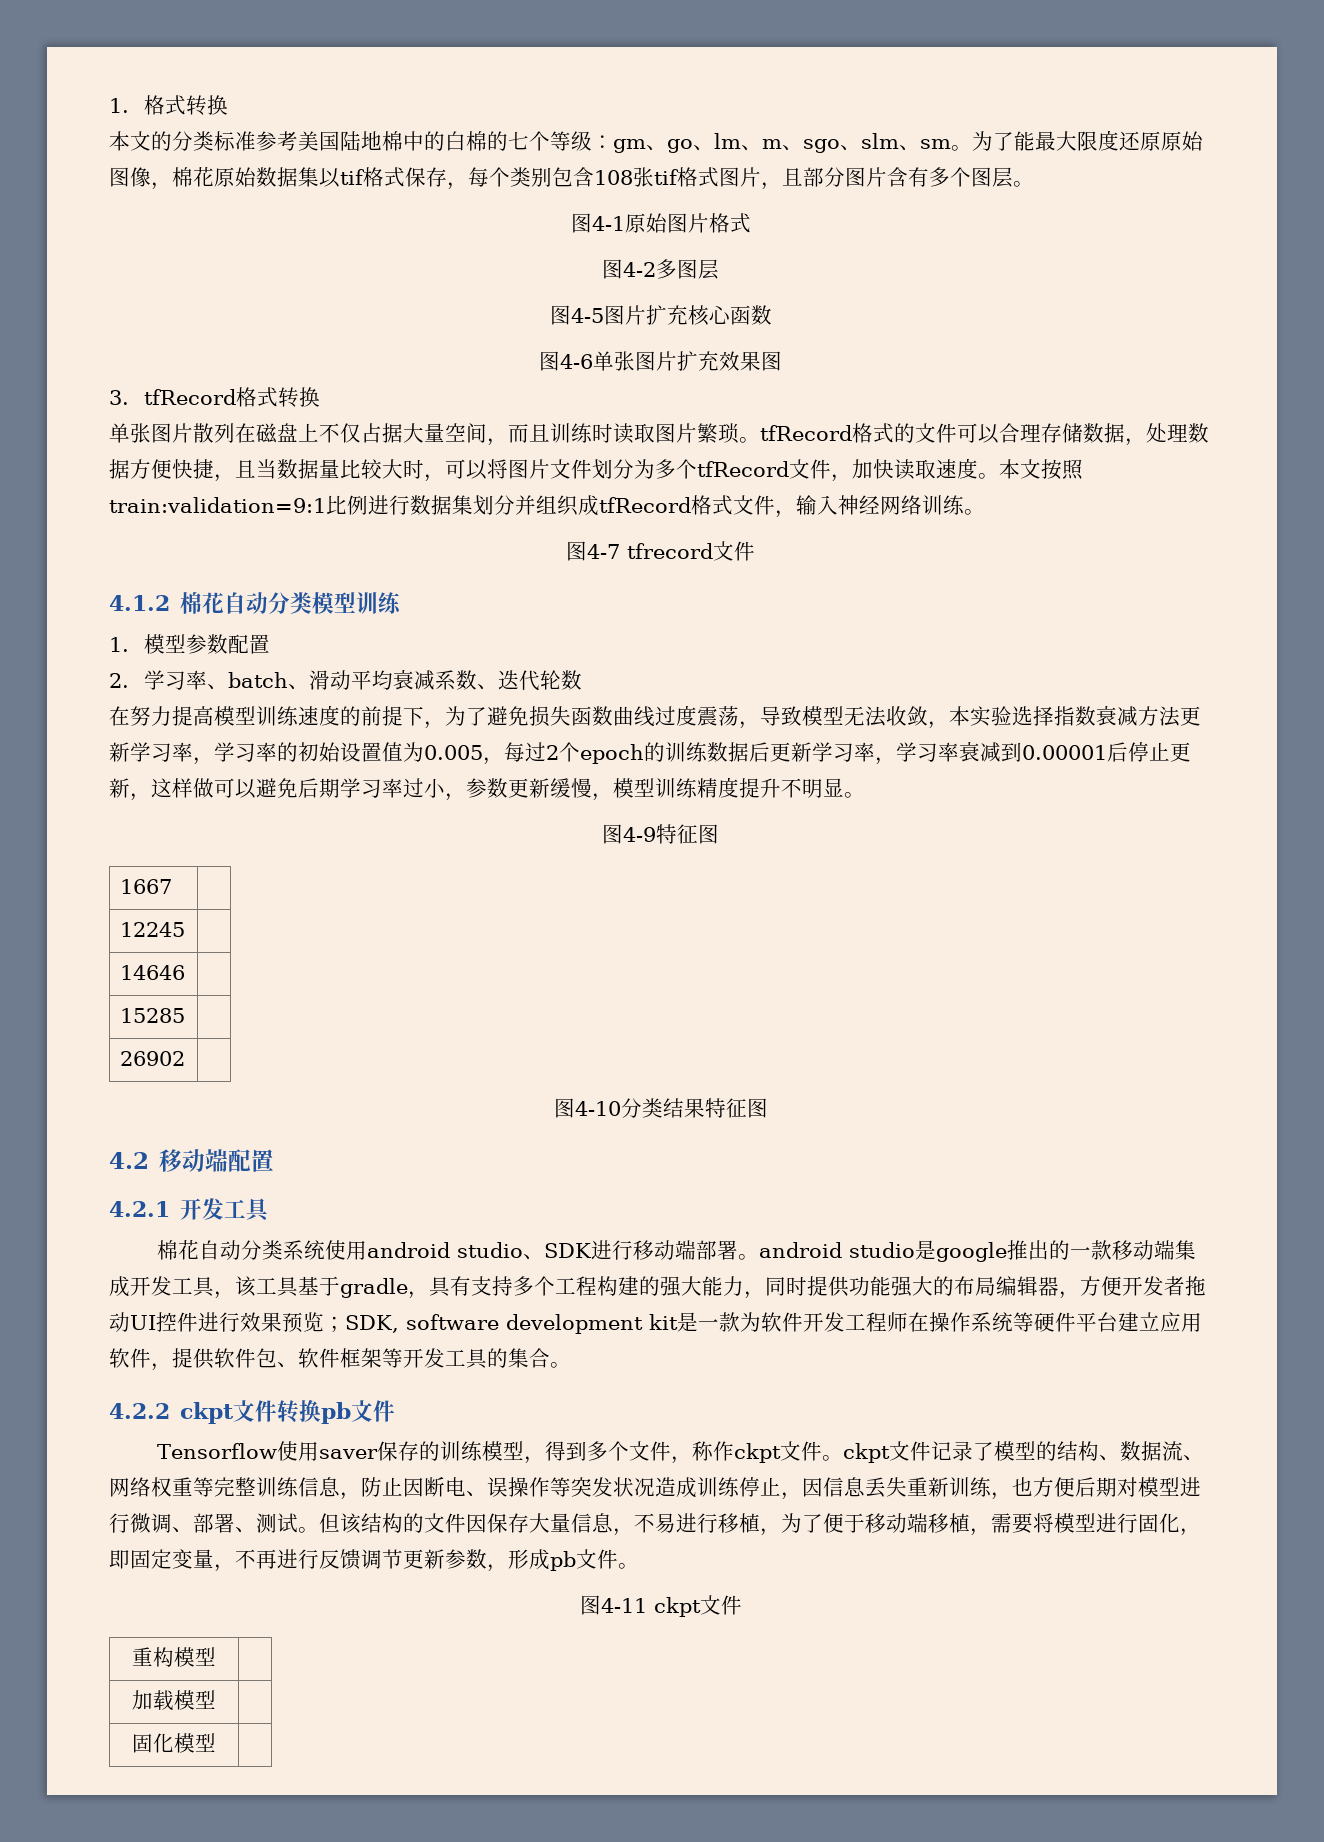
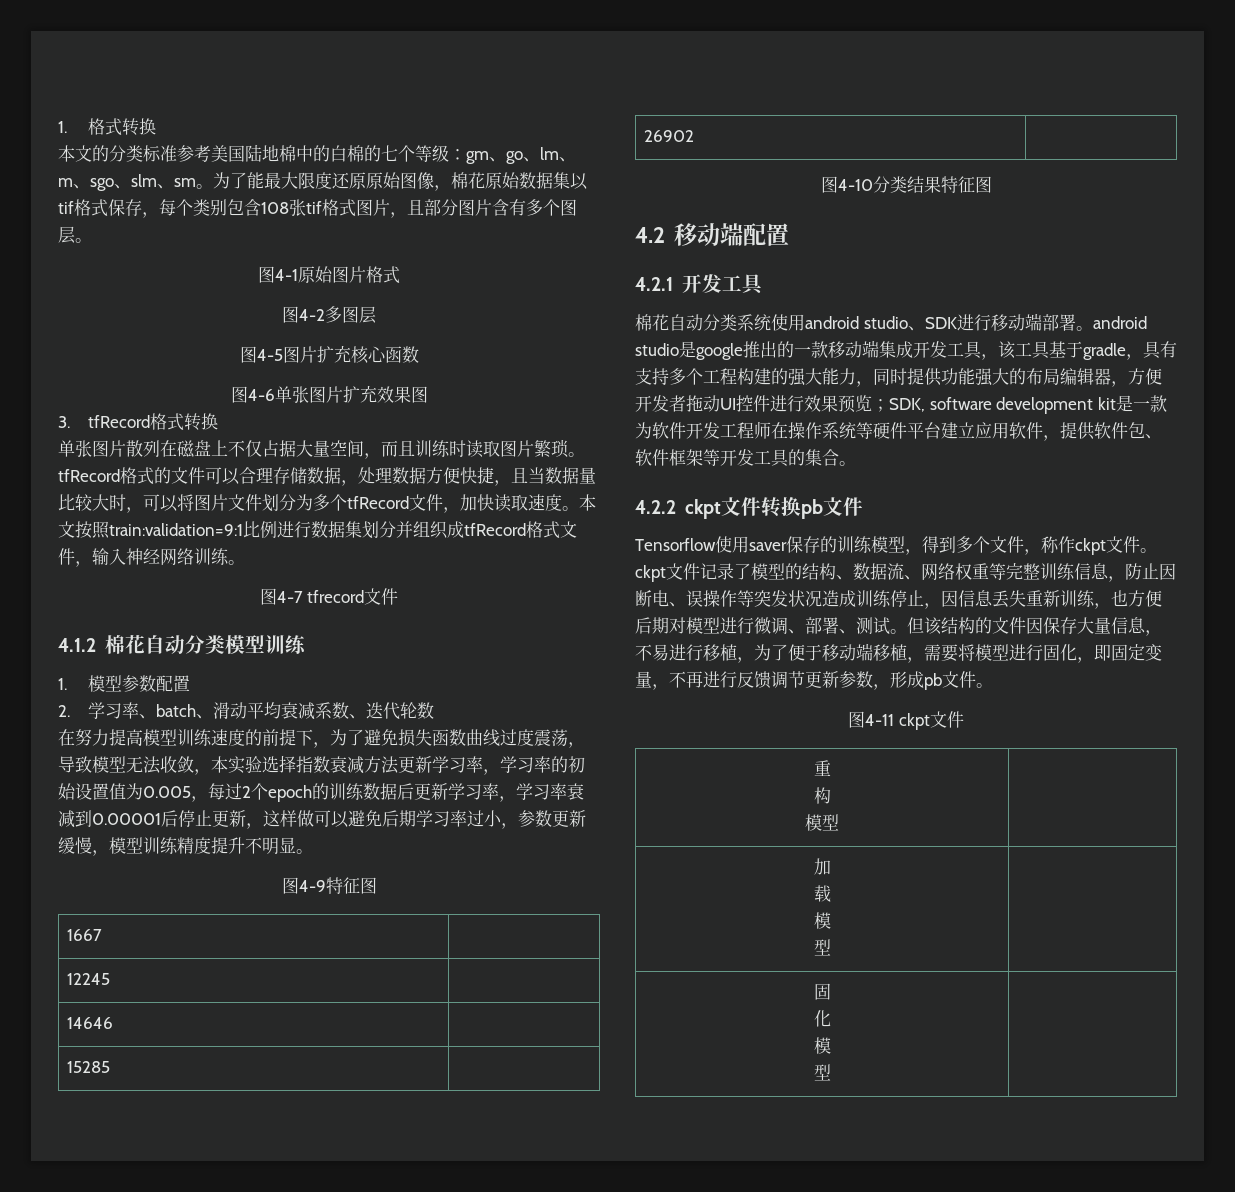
[153,1647,174,1667] 构 -> [813,787,831,804] // 构 //
(153, 1700) none -> (831, 866) //
[174,1690,195,1710] 模 -> [813,912,831,929] // 模 //
[153,1733,195,1753] 化模 -> [813,1010,831,1027] [813,1037,831,1054] // 化 // 模 //

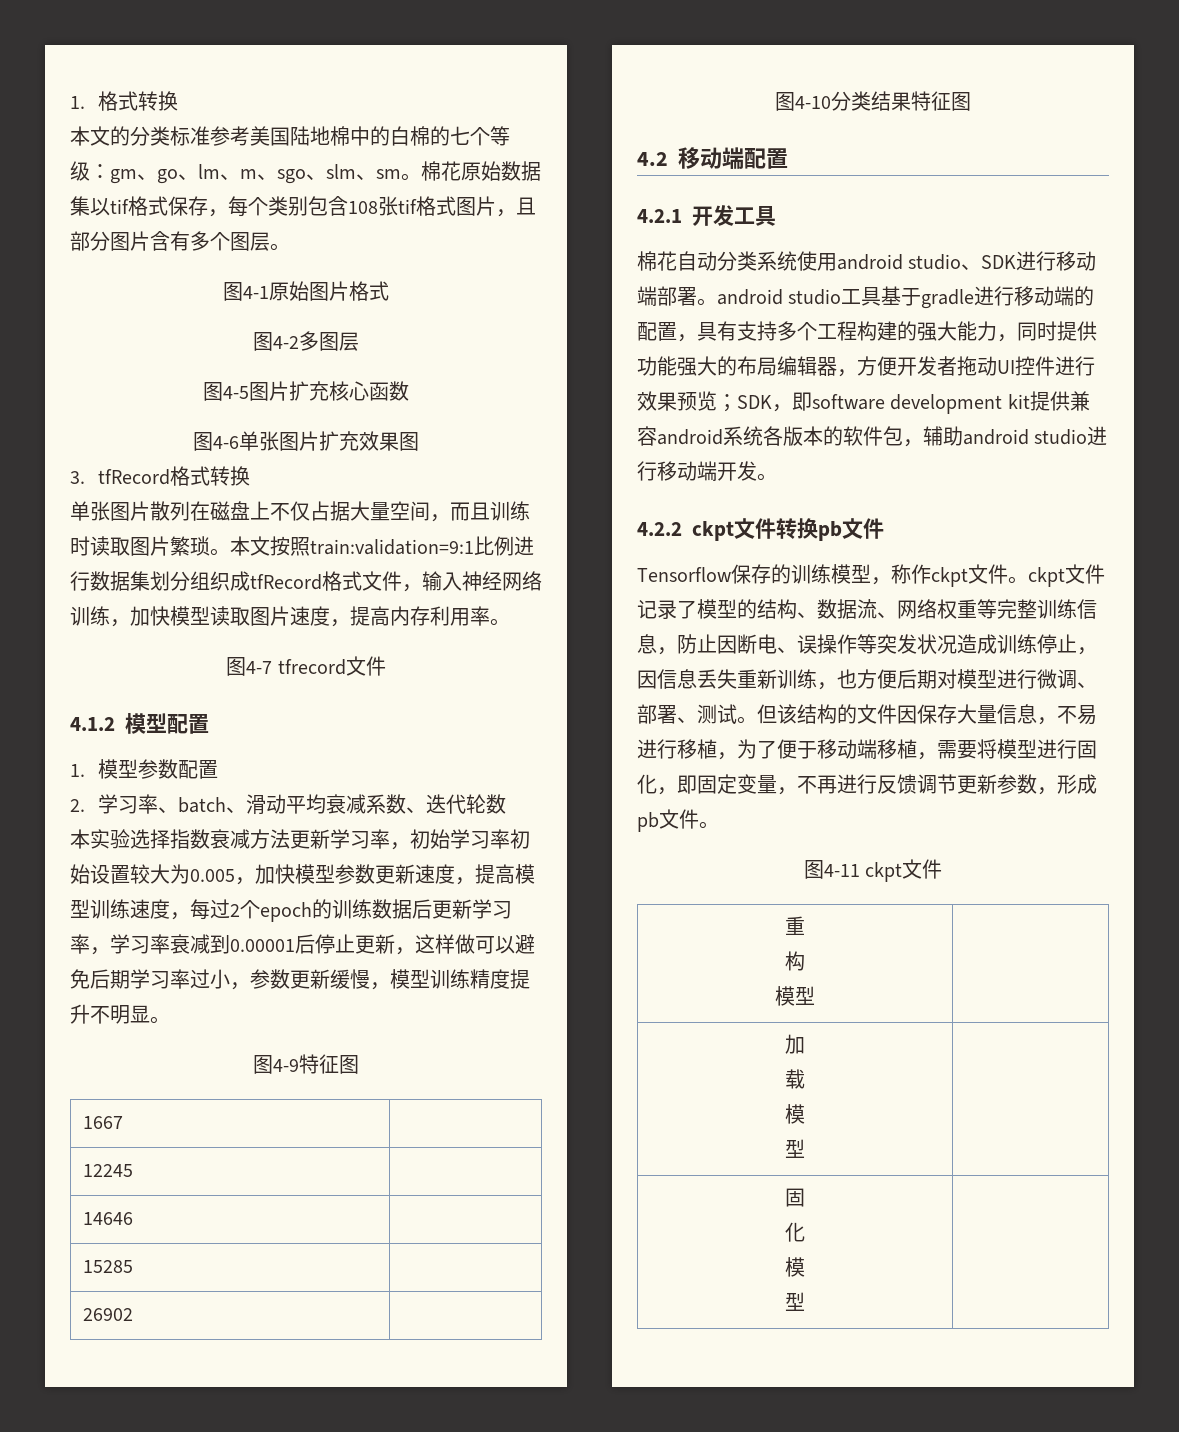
[213,172,451,191] 为了能最大限度还原原始图像， -> (421, 177) none
[58,467,596,486] [58,494,579,513] tfRecord格式的文件可以合理存储数据，处理数据方便快捷，且当数据量比较大时，可以将图片文件划分为多个tfRecord文件，加快读取速度。 -> (230, 552) none
[396,521,413,538] 并 -> (190, 581) none
(229, 556) none -> [110,606,490,627] ，加快模型读取图片速度，提高内存利用率
[104,635,306,654] 棉花自动分类模型训练 -> [125,713,209,734] 模型配置
[58,729,585,748] [58,756,211,775] 在努力提高模型训练速度的前提下，为了避免损失函数曲线过度震荡，导致模型无法收敛， -> (507, 804) none
[500,756,568,773] 学习率的 -> [410,829,510,849] 初始学习率
[109,783,126,800] 值 -> [130,864,170,884] 较大
(208, 799) none -> [255,864,535,885] [70,899,190,920] 加快模型参数更新速度，提高模型训练速度，
[679,340,1126,360] 是google推出的一款移动端集成开发工具，该工具基于gradle -> [841,286,1095,309] [637,322,677,341] 工具基于gradle进行移动端的配置
[889,398,925,412] SDK, -> [737,392,812,412] SDK，即
[1115,395,1167,412] [635,421,1162,441] [635,449,839,467] 是一款为软件开发工程师在操作系统等硬件平台建立应用软件，提供软件包、软件框架等开发工具的集合 -> [1029,391,1090,411] [637,426,1108,447] [637,461,757,481] 提供兼容android系统各版本的软件包，辅助android studio进行移动端开发
[715,536,787,553] 使用saver -> (731, 574) none
[922,536,1041,555] 得到多个文件， -> (891, 581) none

